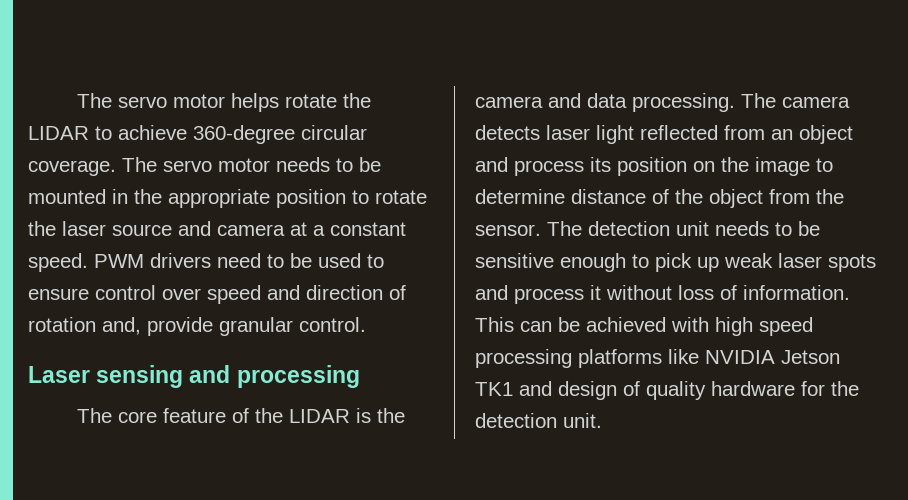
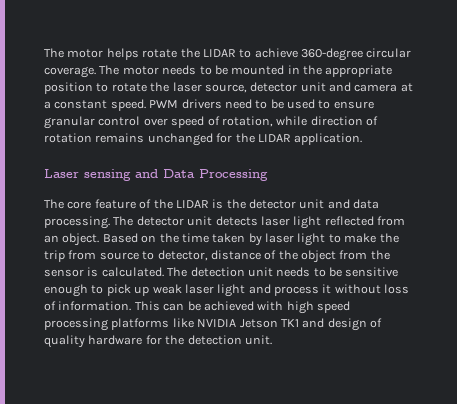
[76,93,167,108] The servo -> [44,48,64,58] The
[163,160,212,172] servo -> (120, 70) none
[112,224,172,236] source -> [204,82,326,93] source, detector unit
(89, 294) none -> [44,116,95,129] granular
[267,285,406,300] [28,317,366,336] and direction of rotation and, provide granular control. -> [207,116,378,127] [44,133,363,146] of rotation, while direction of rotation remains unchanged for the LIDAR application.
[236,365,360,388] processing -> [163,169,268,181] Data Processing
[475,96,543,108] camera -> [249,199,325,209] detector unit
[782,96,850,108] camera -> [136,216,213,226] detector unit
[799,125,853,144] [475,157,833,176] [475,189,565,204] object and process its position on the image to determine -> [62,233,399,246] [44,250,208,262] object. Based on the time taken by laser light to make the trip from source to detector,
[475,224,541,236] sensor. -> [44,267,164,277] sensor is calculated.
[828,254,876,272] spots -> [217,284,246,297] light

